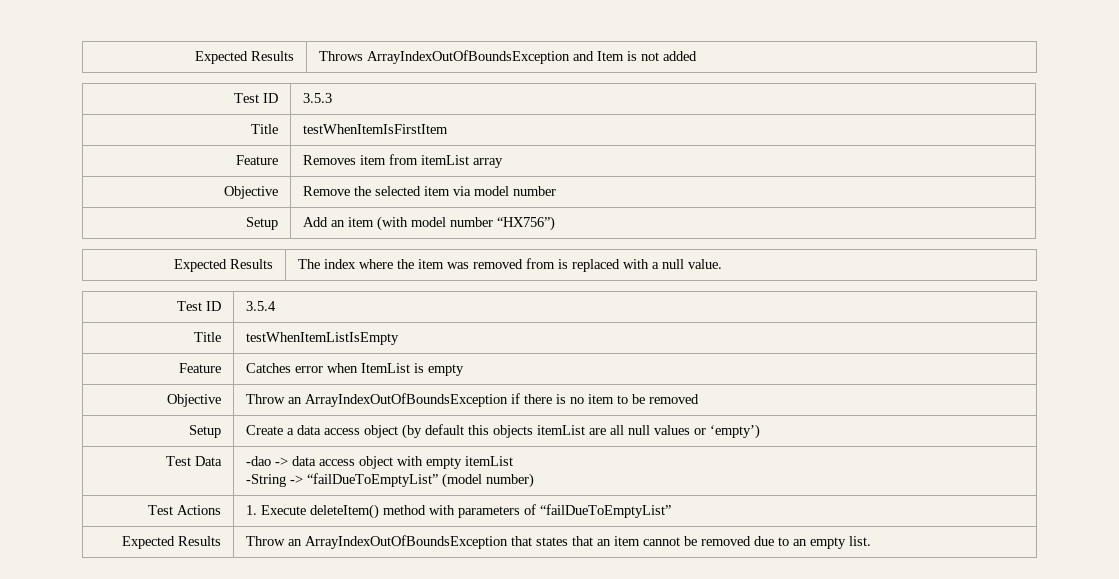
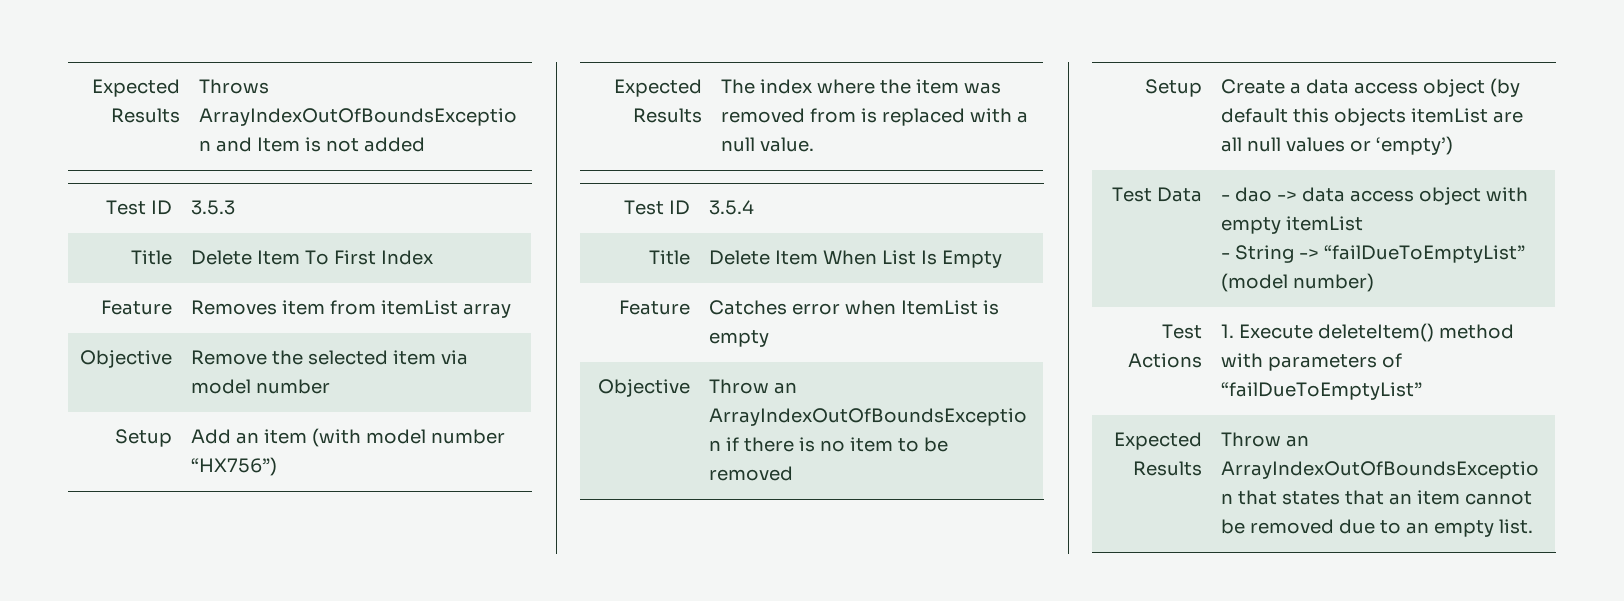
[302,124,448,134] testWhenItemIsFirstItem -> [191,250,434,265] Delete Item To First Index
[245,332,399,345] testWhenItemListIsEmpty -> [709,250,1003,268] Delete Item When List Is Empty
[245,456,271,466] -dao -> [1221,187,1273,202] - dao
[245,474,286,487] -String -> [1221,245,1295,263] - String

